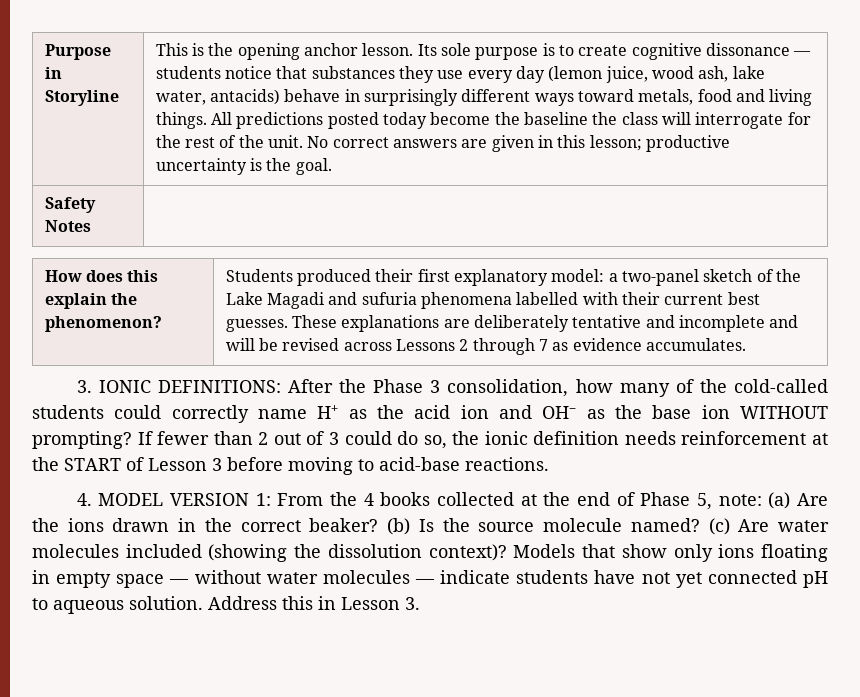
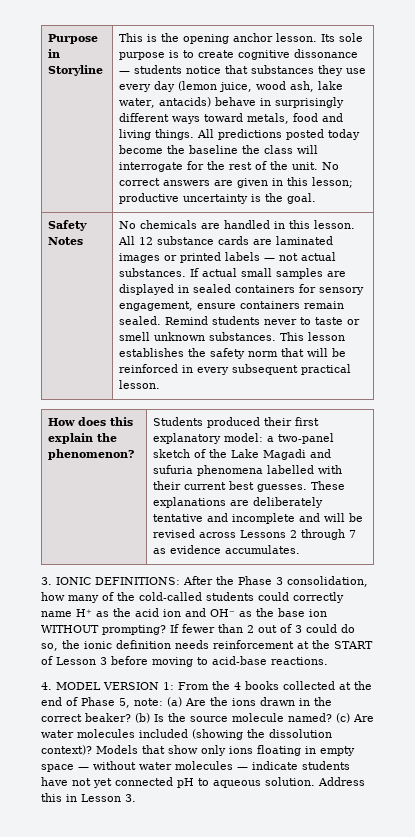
(91, 226) none -> [118,220,355,229] [117,236,333,245] [118,252,336,263] [118,268,346,279] [118,284,364,295] [118,301,344,311] [118,316,360,325] [118,332,345,341] [118,348,346,359] [118,364,351,375] [118,380,160,389] No chemicals are handled in this lesson. All 12 substance cards are laminated images or printed labels — not actual substances. If actual small samples are displayed in sealed containers for sensory engagement, ensure containers remain sealed. Remind students never to taste or smell unknown substances. This lesson establishes the safety norm that will be reinforced in every subsequent practical lesson.

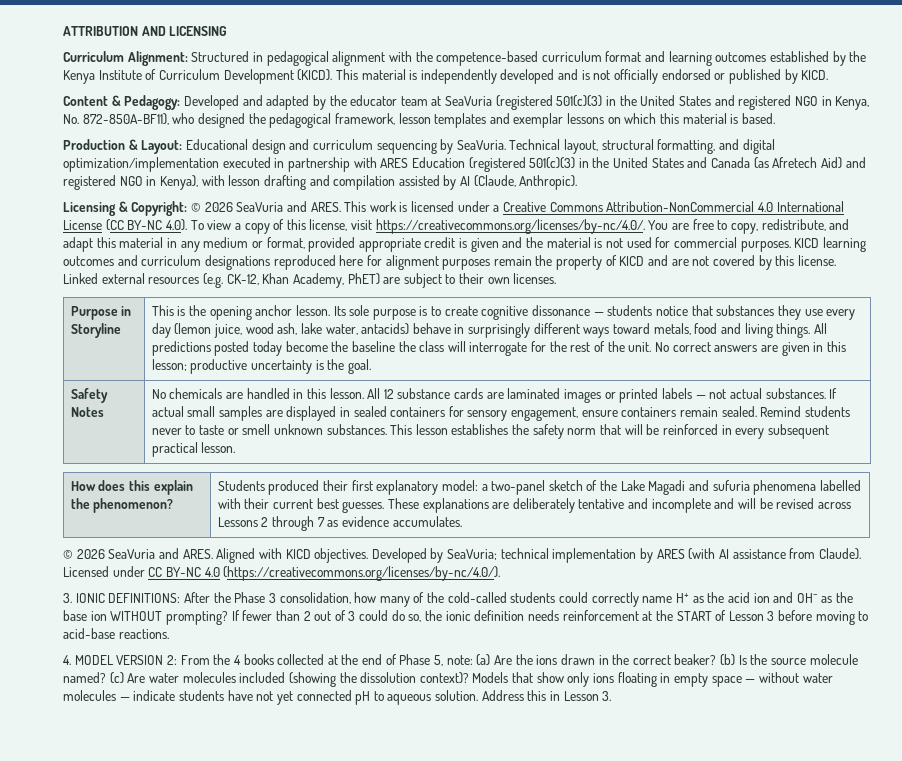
(47, 39) none -> [63,26,228,36] [63,51,867,66] [63,69,829,84] [63,95,870,110] [63,113,775,128] [63,139,775,154] [63,157,866,172] [63,175,578,190] [63,201,844,216] [63,219,850,234] [63,237,866,252] [63,255,836,270] [63,273,557,288] ATTRIBUTION AND LICENSING // Curriculum Alignment: Structured in pedagogical alignment with the competence-based curriculum format and learning outcomes established by the Kenya Institute of Curriculum Development (KICD). This material is independently developed and is not officially endorsed or published by KICD. // Content & Pedagogy: Developed and adapted by the educator team at SeaVuria (registered 501(c)(3) in the United States and registered NGO in Kenya, No. 872-850A-BF11), who designed the pedagogical framework, lesson templates and exemplar lessons on which this material is based. // Production & Layout: Educational design and curriculum sequencing by SeaVuria. Technical layout, structural formatting, and digital optimization/implementation executed in partnership with ARES Education (registered 501(c)(3) in the United States and Canada (as Afretech Aid) and registered NGO in Kenya), with lesson drafting and compilation assisted by AI (Claude, Anthropic). // Licensing & Copyright: © 2026 SeaVuria and ARES. This work is licensed under a Creative Commons Attribution-NonCommercial 4.0 International License (CC BY-NC 4.0). To view a copy of this license, visit https://creativecommons.org/licenses/by-nc/4.0/. You are free to copy, redistribute, and adapt this material in any medium or format, provided appropriate credit is given and the material is not used for commercial purposes. KICD learning outcomes and curriculum designations reproduced here for alignment purposes remain the property of KICD and are not covered by this license. Linked external resources (e.g. CK-12, Khan Academy, PhET) are subject to their own licenses. //
(300, 549) none -> [63,548,861,563] [63,566,501,581] // © 2026 SeaVuria and ARES. Aligned with KICD objectives. Developed by SeaVuria; technical implementation by ARES (with AI assistance from Claude). Licensed under CC BY-NC 4.0 (https://creativecommons.org/licenses/by-nc/4.0/).
[163,682,174,690] 1: -> [166,655,177,665] 2:

